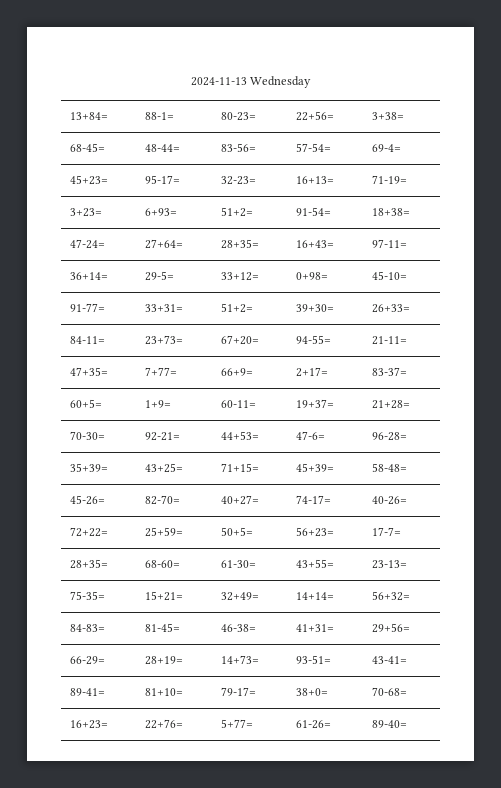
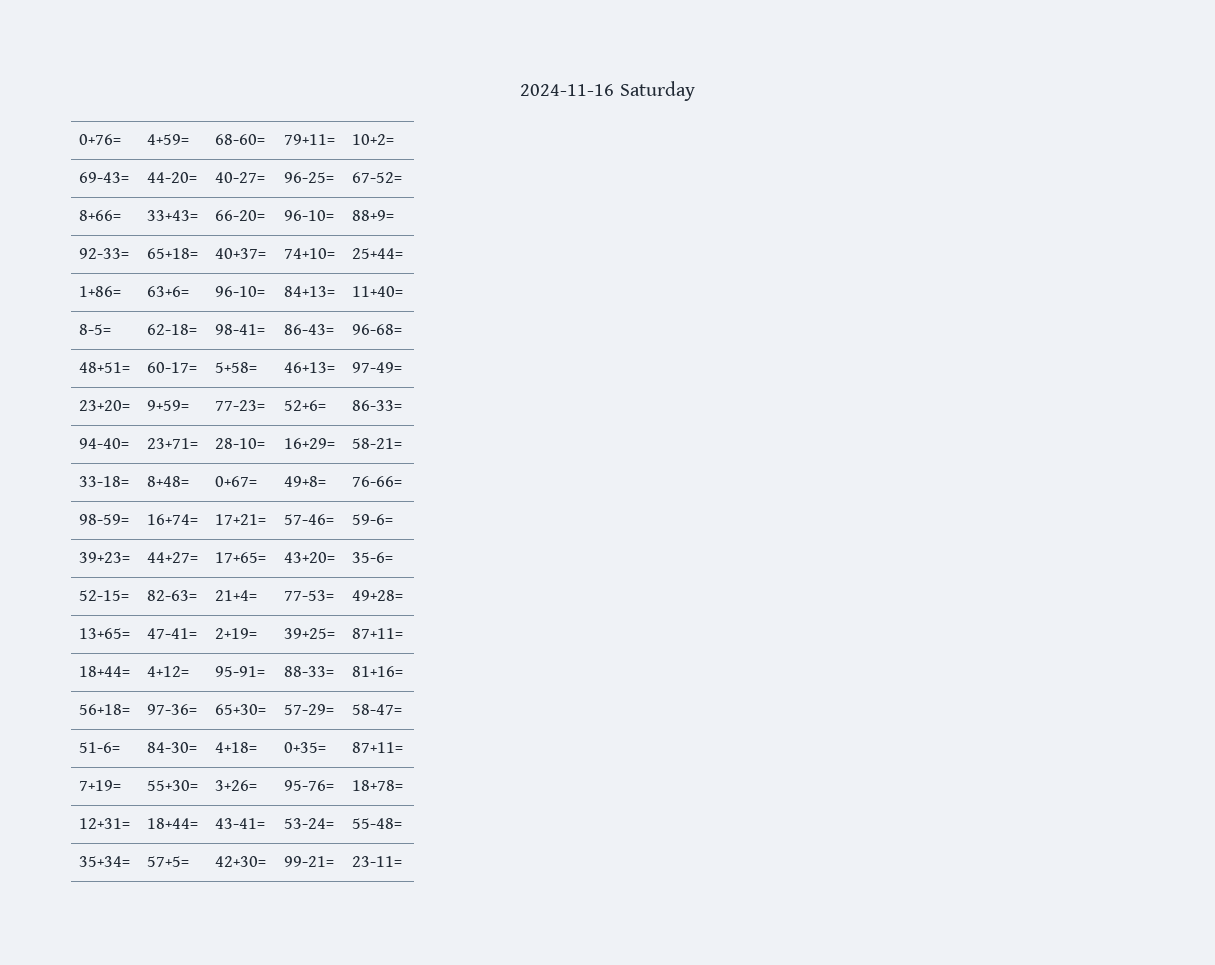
[190,76,312,88] [69,112,108,120] [144,112,174,120] [220,112,256,121] [295,111,334,121] [371,112,404,120] [69,143,105,152] [144,144,180,152] [220,143,256,152] [295,143,331,152] [371,144,401,152] [69,175,108,185] [144,175,180,184] [220,176,256,185] [295,176,334,184] [371,175,407,184] [69,208,102,217] [144,208,177,216] [220,207,253,217] [295,207,331,216] [371,208,410,216] [69,239,105,249] [144,239,183,249] [220,239,259,249] [295,240,334,248] [371,239,407,248] [69,272,108,280] [144,271,174,281] [220,272,259,281] [295,272,328,280] [371,271,407,280] [69,303,105,312] [144,304,183,312] [220,303,253,313] [295,304,334,312] [371,304,410,313] [69,336,105,344] [144,335,183,345] [220,335,259,345] [295,335,331,344] [371,336,407,345] [69,367,108,376] [144,367,177,376] [220,368,253,376] [295,367,328,377] [371,367,407,376] [69,399,102,408] [144,400,171,408] [220,400,256,408] [295,399,334,408] [371,400,410,409] [69,431,105,440] [144,432,180,441] [220,431,259,440] [295,431,325,440] [371,432,407,441] [69,463,108,472] [144,463,183,473] [220,463,259,472] [295,463,334,472] [371,463,407,472] [69,495,105,505] [144,495,180,505] [220,495,259,505] [295,495,331,504] [371,496,407,505] [69,527,108,537] [144,527,183,537] [220,527,253,536] [295,527,334,537] [371,527,401,536] [69,559,108,569] [144,560,180,568] [220,560,256,568] [295,559,334,568] [371,560,407,569] [69,591,105,600] [144,591,183,601] [220,592,259,601] [295,592,334,600] [371,591,410,601] [69,624,105,632] [144,623,180,632] [220,624,256,632] [295,624,334,632] [371,623,410,633] [69,656,105,665] [144,656,183,665] [220,655,259,664] [295,655,331,664] [371,656,407,664] [69,688,105,696] [144,688,183,696] [220,687,256,696] [295,688,328,696] [371,687,407,696] [69,720,108,729] [144,719,183,729] [220,719,253,728] [295,720,331,729] [371,720,407,728] 2024-11-13 Wednesday // 13+84= | 88-1= | 80-23= | 22+56= | 3+38= // 68-45= | 48-44= | 83-56= | 57-54= | 69-4= // 45+23= | 95-17= | 32-23= | 16+13= | 71-19= // 3+23= | 6+93= | 51+2= | 91-54= | 18+38= // 47-24= | 27+64= | 28+35= | 16+43= | 97-11= // 36+14= | 29-5= | 33+12= | 0+98= | 45-10= // 91-77= | 33+31= | 51+2= | 39+30= | 26+33= // 84-11= | 23+73= | 67+20= | 94-55= | 21-11= // 47+35= | 7+77= | 66+9= | 2+17= | 83-37= // 60+5= | 1+9= | 60-11= | 19+37= | 21+28= // 70-30= | 92-21= | 44+53= | 47-6= | 96-28= // 35+39= | 43+25= | 71+15= | 45+39= | 58-48= // 45-26= | 82-70= | 40+27= | 74-17= | 40-26= // 72+22= | 25+59= | 50+5= | 56+23= | 17-7= // 28+35= | 68-60= | 61-30= | 43+55= | 23-13= // 75-35= | 15+21= | 32+49= | 14+14= | 56+32= // 84-83= | 81-45= | 46-38= | 41+31= | 29+56= // 66-29= | 28+19= | 14+73= | 93-51= | 43-41= // 89-41= | 81+10= | 79-17= | 38+0= | 70-68= // 16+23= | 22+76= | 5+77= | 61-26= | 89-40= -> [520,81,695,101] [79,134,122,145] [147,134,190,145] [215,134,266,145] [284,134,336,145] [352,134,395,145] [79,172,130,183] [147,172,198,183] [215,172,266,183] [284,172,335,183] [352,172,403,183] [79,210,122,221] [147,210,199,221] [215,210,266,221] [284,210,335,221] [352,210,395,221] [79,248,130,259] [147,248,199,259] [215,248,267,259] [284,248,336,259] [352,248,404,259] [79,286,122,297] [147,286,190,297] [215,286,266,297] [284,286,336,297] [352,286,404,297] [79,324,112,335] [147,324,198,335] [215,324,266,335] [284,324,335,335] [352,324,403,335] [79,362,131,373] [147,362,198,373] [215,362,258,373] [284,362,336,373] [352,362,403,373] [79,400,131,411] [147,400,190,411] [215,400,266,411] [284,400,327,411] [352,400,403,411] [79,438,130,449] [147,438,199,449] [215,438,266,449] [284,438,336,449] [352,438,403,449] [79,476,130,487] [147,476,190,487] [215,476,258,487] [284,476,327,487] [352,476,403,487] [79,514,130,525] [147,514,199,525] [215,514,267,525] [284,514,335,525] [352,514,394,525] [79,552,131,563] [147,552,199,563] [215,552,267,563] [284,552,336,563] [352,552,394,563] [79,590,130,601] [147,590,198,601] [215,590,258,601] [284,590,335,601] [352,590,404,601] [79,628,131,639] [147,628,198,639] [215,628,258,639] [284,628,336,639] [352,628,404,639] [79,666,131,677] [147,666,190,677] [215,666,266,677] [284,666,335,677] [352,666,404,677] [79,704,131,715] [147,704,198,715] [215,704,267,715] [284,704,335,715] [352,704,403,715] [79,742,121,753] [147,742,198,753] [215,742,258,753] [284,742,327,753] [352,742,404,753] [79,780,122,791] [147,780,199,791] [215,780,258,791] [284,780,335,791] [352,780,404,791] [79,818,131,829] [147,818,199,829] [215,818,266,829] [284,818,335,829] [352,818,403,829] [79,856,131,867] [147,856,190,867] [215,856,267,867] [284,856,335,867] [352,856,403,867] 2024-11-16 Saturday // 0+76= | 4+59= | 68-60= | 79+11= | 10+2= // 69-43= | 44-20= | 40-27= | 96-25= | 67-52= // 8+66= | 33+43= | 66-20= | 96-10= | 88+9= // 92-33= | 65+18= | 40+37= | 74+10= | 25+44= // 1+86= | 63+6= | 96-10= | 84+13= | 11+40= // 8-5= | 62-18= | 98-41= | 86-43= | 96-68= // 48+51= | 60-17= | 5+58= | 46+13= | 97-49= // 23+20= | 9+59= | 77-23= | 52+6= | 86-33= // 94-40= | 23+71= | 28-10= | 16+29= | 58-21= // 33-18= | 8+48= | 0+67= | 49+8= | 76-66= // 98-59= | 16+74= | 17+21= | 57-46= | 59-6= // 39+23= | 44+27= | 17+65= | 43+20= | 35-6= // 52-15= | 82-63= | 21+4= | 77-53= | 49+28= // 13+65= | 47-41= | 2+19= | 39+25= | 87+11= // 18+44= | 4+12= | 95-91= | 88-33= | 81+16= // 56+18= | 97-36= | 65+30= | 57-29= | 58-47= // 51-6= | 84-30= | 4+18= | 0+35= | 87+11= // 7+19= | 55+30= | 3+26= | 95-76= | 18+78= // 12+31= | 18+44= | 43-41= | 53-24= | 55-48= // 35+34= | 57+5= | 42+30= | 99-21= | 23-11=

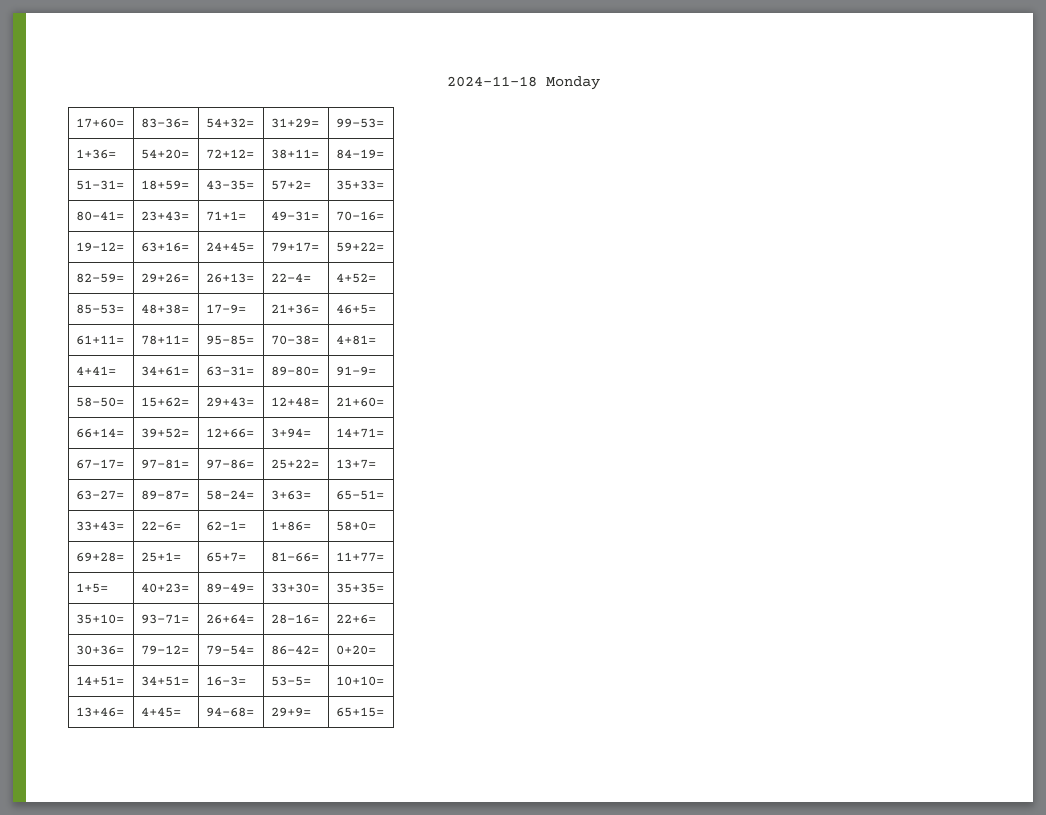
[520,81,695,101] [79,134,122,145] [147,134,190,145] [215,134,266,145] [284,134,336,145] [352,134,395,145] [79,172,130,183] [147,172,198,183] [215,172,266,183] [284,172,335,183] [352,172,403,183] [79,210,122,221] [147,210,199,221] [215,210,266,221] [284,210,335,221] [352,210,395,221] [79,248,130,259] [147,248,199,259] [215,248,267,259] [284,248,336,259] [352,248,404,259] [79,286,122,297] [147,286,190,297] [215,286,266,297] [284,286,336,297] [352,286,404,297] [79,324,112,335] [147,324,198,335] [215,324,266,335] [284,324,335,335] [352,324,403,335] [79,362,131,373] [147,362,198,373] [215,362,258,373] [284,362,336,373] [352,362,403,373] [79,400,131,411] [147,400,190,411] [215,400,266,411] [284,400,327,411] [352,400,403,411] [79,438,130,449] [147,438,199,449] [215,438,266,449] [284,438,336,449] [352,438,403,449] [79,476,130,487] [147,476,190,487] [215,476,258,487] [284,476,327,487] [352,476,403,487] [79,514,130,525] [147,514,199,525] [215,514,267,525] [284,514,335,525] [352,514,394,525] [79,552,131,563] [147,552,199,563] [215,552,267,563] [284,552,336,563] [352,552,394,563] [79,590,130,601] [147,590,198,601] [215,590,258,601] [284,590,335,601] [352,590,404,601] [79,628,131,639] [147,628,198,639] [215,628,258,639] [284,628,336,639] [352,628,404,639] [79,666,131,677] [147,666,190,677] [215,666,266,677] [284,666,335,677] [352,666,404,677] [79,704,131,715] [147,704,198,715] [215,704,267,715] [284,704,335,715] [352,704,403,715] [79,742,121,753] [147,742,198,753] [215,742,258,753] [284,742,327,753] [352,742,404,753] [79,780,122,791] [147,780,199,791] [215,780,258,791] [284,780,335,791] [352,780,404,791] [79,818,131,829] [147,818,199,829] [215,818,266,829] [284,818,335,829] [352,818,403,829] [79,856,131,867] [147,856,190,867] [215,856,267,867] [284,856,335,867] [352,856,403,867] 2024-11-16 Saturday // 0+76= | 4+59= | 68-60= | 79+11= | 10+2= // 69-43= | 44-20= | 40-27= | 96-25= | 67-52= // 8+66= | 33+43= | 66-20= | 96-10= | 88+9= // 92-33= | 65+18= | 40+37= | 74+10= | 25+44= // 1+86= | 63+6= | 96-10= | 84+13= | 11+40= // 8-5= | 62-18= | 98-41= | 86-43= | 96-68= // 48+51= | 60-17= | 5+58= | 46+13= | 97-49= // 23+20= | 9+59= | 77-23= | 52+6= | 86-33= // 94-40= | 23+71= | 28-10= | 16+29= | 58-21= // 33-18= | 8+48= | 0+67= | 49+8= | 76-66= // 98-59= | 16+74= | 17+21= | 57-46= | 59-6= // 39+23= | 44+27= | 17+65= | 43+20= | 35-6= // 52-15= | 82-63= | 21+4= | 77-53= | 49+28= // 13+65= | 47-41= | 2+19= | 39+25= | 87+11= // 18+44= | 4+12= | 95-91= | 88-33= | 81+16= // 56+18= | 97-36= | 65+30= | 57-29= | 58-47= // 51-6= | 84-30= | 4+18= | 0+35= | 87+11= // 7+19= | 55+30= | 3+26= | 95-76= | 18+78= // 12+31= | 18+44= | 43-41= | 53-24= | 55-48= // 35+34= | 57+5= | 42+30= | 99-21= | 23-11= -> [446,76,600,90] [76,118,125,128] [141,118,190,128] [206,118,255,128] [271,118,320,128] [336,118,385,128] [76,149,117,159] [141,149,190,159] [206,149,255,159] [271,149,320,159] [336,149,385,159] [76,180,125,190] [141,180,190,190] [206,180,255,190] [271,180,312,190] [336,180,385,190] [76,211,125,221] [141,211,190,221] [206,211,247,221] [271,211,320,221] [336,211,385,221] [76,242,125,252] [141,242,190,252] [206,242,255,252] [271,242,320,252] [336,242,385,252] [76,273,125,283] [141,273,190,283] [206,273,255,283] [271,273,312,282] [336,273,377,283] [76,304,125,314] [141,304,190,314] [206,304,247,314] [271,304,320,314] [336,304,377,314] [76,335,125,345] [141,335,190,345] [206,335,255,345] [271,335,320,345] [336,335,377,345] [76,366,117,375] [141,366,190,376] [206,366,255,376] [271,366,320,376] [336,366,377,376] [76,397,125,407] [141,397,190,407] [206,397,255,407] [271,397,320,407] [336,397,385,407] [76,428,125,438] [141,428,190,438] [206,428,255,438] [271,428,312,438] [336,428,385,438] [76,459,125,469] [141,459,190,469] [206,459,255,469] [271,459,320,469] [336,459,377,469] [76,490,125,500] [141,490,190,500] [206,490,255,500] [271,490,312,500] [336,490,385,500] [76,521,125,531] [141,521,182,531] [206,521,247,531] [271,521,312,531] [336,521,377,531] [76,552,125,562] [141,552,182,562] [206,552,247,562] [271,552,320,562] [336,552,385,562] [76,583,109,593] [141,583,190,593] [206,583,255,593] [271,583,320,593] [336,583,385,593] [76,614,125,624] [141,614,190,624] [206,614,255,624] [271,614,320,624] [336,614,377,624] [76,645,125,655] [141,645,190,655] [206,645,255,655] [271,645,320,655] [336,645,377,655] [76,676,125,686] [141,676,190,686] [206,676,247,686] [271,676,312,686] [336,676,385,686] [76,707,125,717] [141,707,182,717] [206,707,255,717] [271,707,312,717] [336,707,385,717] 2024-11-18 Monday // 17+60= | 83-36= | 54+32= | 31+29= | 99-53= // 1+36= | 54+20= | 72+12= | 38+11= | 84-19= // 51-31= | 18+59= | 43-35= | 57+2= | 35+33= // 80-41= | 23+43= | 71+1= | 49-31= | 70-16= // 19-12= | 63+16= | 24+45= | 79+17= | 59+22= // 82-59= | 29+26= | 26+13= | 22-4= | 4+52= // 85-53= | 48+38= | 17-9= | 21+36= | 46+5= // 61+11= | 78+11= | 95-85= | 70-38= | 4+81= // 4+41= | 34+61= | 63-31= | 89-80= | 91-9= // 58-50= | 15+62= | 29+43= | 12+48= | 21+60= // 66+14= | 39+52= | 12+66= | 3+94= | 14+71= // 67-17= | 97-81= | 97-86= | 25+22= | 13+7= // 63-27= | 89-87= | 58-24= | 3+63= | 65-51= // 33+43= | 22-6= | 62-1= | 1+86= | 58+0= // 69+28= | 25+1= | 65+7= | 81-66= | 11+77= // 1+5= | 40+23= | 89-49= | 33+30= | 35+35= // 35+10= | 93-71= | 26+64= | 28-16= | 22+6= // 30+36= | 79-12= | 79-54= | 86-42= | 0+20= // 14+51= | 34+51= | 16-3= | 53-5= | 10+10= // 13+46= | 4+45= | 94-68= | 29+9= | 65+15=

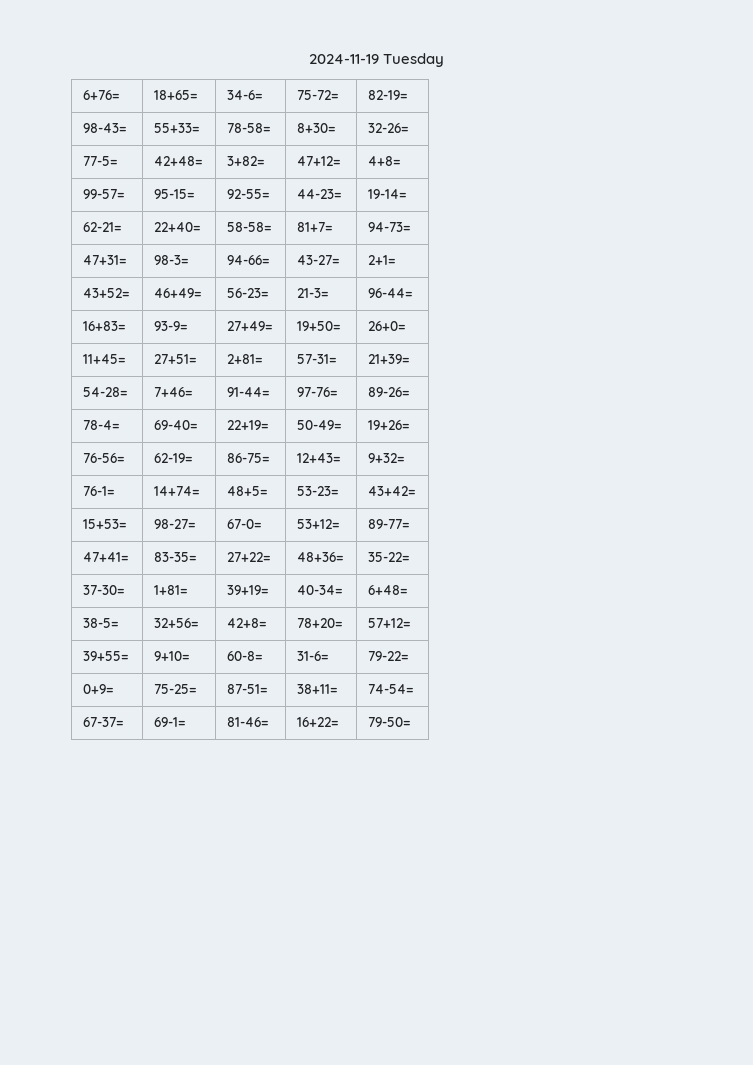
[446,76,600,90] [76,118,125,128] [141,118,190,128] [206,118,255,128] [271,118,320,128] [336,118,385,128] [76,149,117,159] [141,149,190,159] [206,149,255,159] [271,149,320,159] [336,149,385,159] [76,180,125,190] [141,180,190,190] [206,180,255,190] [271,180,312,190] [336,180,385,190] [76,211,125,221] [141,211,190,221] [206,211,247,221] [271,211,320,221] [336,211,385,221] [76,242,125,252] [141,242,190,252] [206,242,255,252] [271,242,320,252] [336,242,385,252] [76,273,125,283] [141,273,190,283] [206,273,255,283] [271,273,312,282] [336,273,377,283] [76,304,125,314] [141,304,190,314] [206,304,247,314] [271,304,320,314] [336,304,377,314] [76,335,125,345] [141,335,190,345] [206,335,255,345] [271,335,320,345] [336,335,377,345] [76,366,117,375] [141,366,190,376] [206,366,255,376] [271,366,320,376] [336,366,377,376] [76,397,125,407] [141,397,190,407] [206,397,255,407] [271,397,320,407] [336,397,385,407] [76,428,125,438] [141,428,190,438] [206,428,255,438] [271,428,312,438] [336,428,385,438] [76,459,125,469] [141,459,190,469] [206,459,255,469] [271,459,320,469] [336,459,377,469] [76,490,125,500] [141,490,190,500] [206,490,255,500] [271,490,312,500] [336,490,385,500] [76,521,125,531] [141,521,182,531] [206,521,247,531] [271,521,312,531] [336,521,377,531] [76,552,125,562] [141,552,182,562] [206,552,247,562] [271,552,320,562] [336,552,385,562] [76,583,109,593] [141,583,190,593] [206,583,255,593] [271,583,320,593] [336,583,385,593] [76,614,125,624] [141,614,190,624] [206,614,255,624] [271,614,320,624] [336,614,377,624] [76,645,125,655] [141,645,190,655] [206,645,255,655] [271,645,320,655] [336,645,377,655] [76,676,125,686] [141,676,190,686] [206,676,247,686] [271,676,312,686] [336,676,385,686] [76,707,125,717] [141,707,182,717] [206,707,255,717] [271,707,312,717] [336,707,385,717] 2024-11-18 Monday // 17+60= | 83-36= | 54+32= | 31+29= | 99-53= // 1+36= | 54+20= | 72+12= | 38+11= | 84-19= // 51-31= | 18+59= | 43-35= | 57+2= | 35+33= // 80-41= | 23+43= | 71+1= | 49-31= | 70-16= // 19-12= | 63+16= | 24+45= | 79+17= | 59+22= // 82-59= | 29+26= | 26+13= | 22-4= | 4+52= // 85-53= | 48+38= | 17-9= | 21+36= | 46+5= // 61+11= | 78+11= | 95-85= | 70-38= | 4+81= // 4+41= | 34+61= | 63-31= | 89-80= | 91-9= // 58-50= | 15+62= | 29+43= | 12+48= | 21+60= // 66+14= | 39+52= | 12+66= | 3+94= | 14+71= // 67-17= | 97-81= | 97-86= | 25+22= | 13+7= // 63-27= | 89-87= | 58-24= | 3+63= | 65-51= // 33+43= | 22-6= | 62-1= | 1+86= | 58+0= // 69+28= | 25+1= | 65+7= | 81-66= | 11+77= // 1+5= | 40+23= | 89-49= | 33+30= | 35+35= // 35+10= | 93-71= | 26+64= | 28-16= | 22+6= // 30+36= | 79-12= | 79-54= | 86-42= | 0+20= // 14+51= | 34+51= | 16-3= | 53-5= | 10+10= // 13+46= | 4+45= | 94-68= | 29+9= | 65+15= -> [308,53,445,67] [82,90,120,100] [153,90,198,100] [226,90,263,100] [296,90,339,100] [367,90,408,100] [82,123,127,133] [153,123,200,133] [226,123,271,133] [296,123,336,133] [367,123,409,133] [82,156,118,166] [153,156,203,166] [226,156,265,166] [296,156,341,166] [367,156,401,166] [82,189,125,199] [153,189,195,199] [226,189,270,199] [296,189,342,199] [367,189,407,199] [82,222,122,232] [153,222,201,232] [226,222,272,232] [296,222,333,232] [367,222,411,232] [82,255,127,265] [153,255,189,265] [226,255,270,265] [296,255,340,265] [367,255,396,265] [82,288,130,298] [153,288,202,298] [226,288,269,298] [296,288,329,298] [367,288,413,298] [82,321,126,331] [153,321,188,331] [226,321,273,331] [296,321,341,331] [367,321,406,331] [82,354,126,364] [153,354,197,364] [226,354,263,364] [296,354,337,364] [367,354,410,364] [82,387,128,397] [153,387,193,397] [226,387,270,397] [296,387,338,397] [367,387,410,397] [82,420,120,430] [153,420,198,430] [226,420,269,430] [296,420,342,430] [367,420,410,430] [82,453,125,463] [153,453,193,463] [226,453,270,463] [296,453,341,463] [367,453,405,463] [82,486,115,496] [153,486,200,496] [226,486,268,496] [296,486,339,496] [367,486,416,496] [82,519,127,529] [153,519,196,529] [226,519,262,529] [296,519,340,529] [367,519,410,529] [82,552,129,562] [153,552,197,562] [226,552,271,562] [296,552,344,562] [367,552,410,562] [82,585,125,595] [153,585,188,595] [226,585,269,595] [296,585,343,595] [367,585,408,595] [82,618,119,628] [153,618,199,628] [226,618,267,628] [296,618,343,628] [367,618,411,628] [82,651,129,661] [153,651,190,661] [226,651,263,661] [296,651,329,661] [367,651,409,661] [82,684,114,694] [153,684,197,694] [226,684,268,694] [296,684,338,694] [367,684,414,694] [82,717,124,727] [153,717,186,727] [226,717,269,727] [296,717,339,727] [367,717,411,727] 2024-11-19 Tuesday // 6+76= | 18+65= | 34-6= | 75-72= | 82-19= // 98-43= | 55+33= | 78-58= | 8+30= | 32-26= // 77-5= | 42+48= | 3+82= | 47+12= | 4+8= // 99-57= | 95-15= | 92-55= | 44-23= | 19-14= // 62-21= | 22+40= | 58-58= | 81+7= | 94-73= // 47+31= | 98-3= | 94-66= | 43-27= | 2+1= // 43+52= | 46+49= | 56-23= | 21-3= | 96-44= // 16+83= | 93-9= | 27+49= | 19+50= | 26+0= // 11+45= | 27+51= | 2+81= | 57-31= | 21+39= // 54-28= | 7+46= | 91-44= | 97-76= | 89-26= // 78-4= | 69-40= | 22+19= | 50-49= | 19+26= // 76-56= | 62-19= | 86-75= | 12+43= | 9+32= // 76-1= | 14+74= | 48+5= | 53-23= | 43+42= // 15+53= | 98-27= | 67-0= | 53+12= | 89-77= // 47+41= | 83-35= | 27+22= | 48+36= | 35-22= // 37-30= | 1+81= | 39+19= | 40-34= | 6+48= // 38-5= | 32+56= | 42+8= | 78+20= | 57+12= // 39+55= | 9+10= | 60-8= | 31-6= | 79-22= // 0+9= | 75-25= | 87-51= | 38+11= | 74-54= // 67-37= | 69-1= | 81-46= | 16+22= | 79-50=

